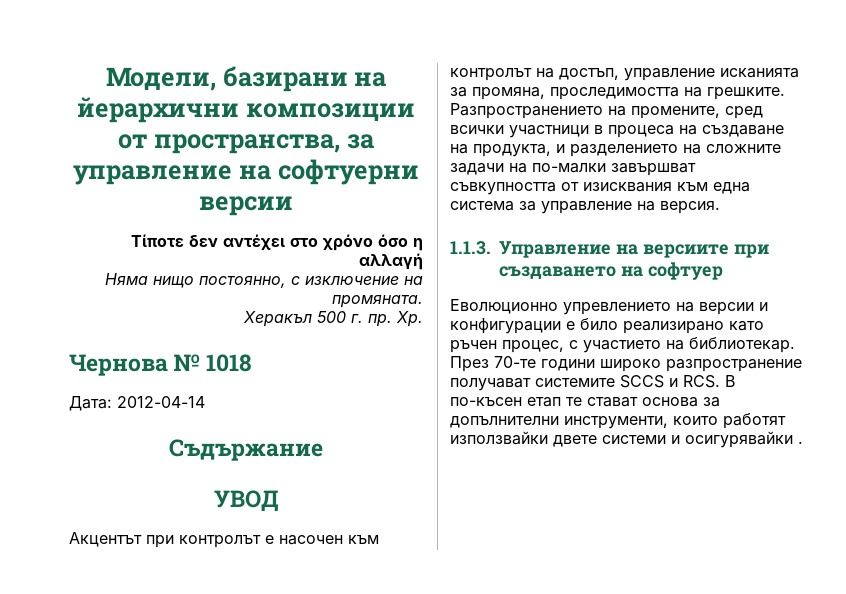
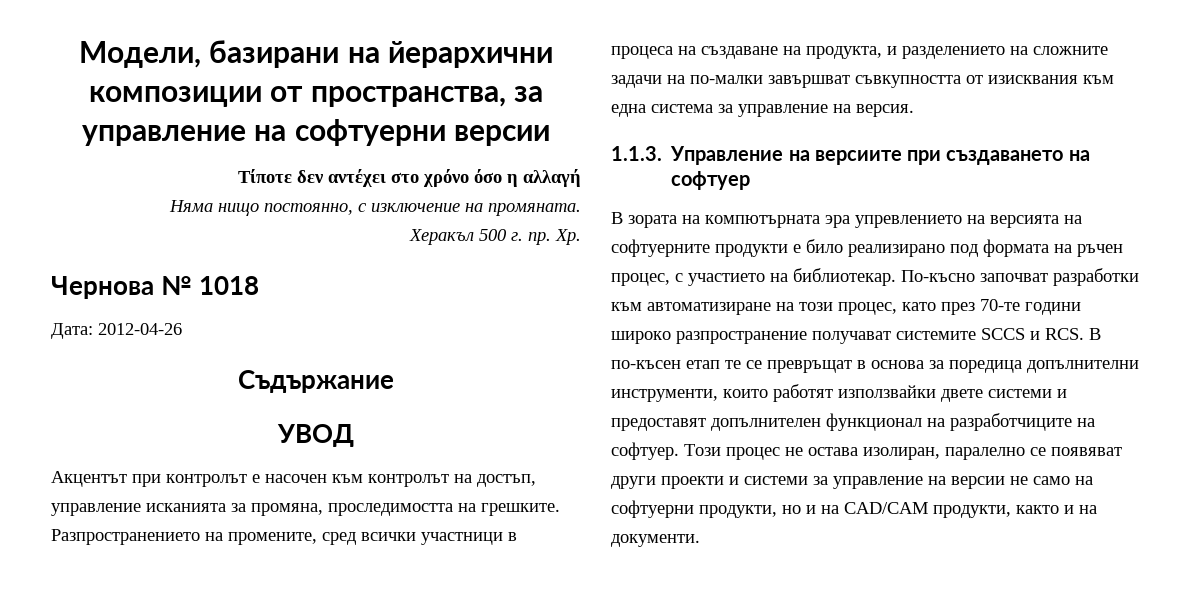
[117,396,205,408] 2012-04-14 -> [98,323,182,335] 2012-04-26
[450,299,768,315] [450,318,764,334] Еволюционно упревлението на версии и конфигурации е било реализирано като -> [611,212,1082,228] [611,239,1072,257] В зората на компютърната эра упревлението на версията на софтуерните продукти е било реализирано под формата на
[450,356,489,372] През -> [901,268,1139,286] [611,302,975,315] По-късно започват разработки към автоматизиране на този процес, като през
[587,397,638,407] стават -> [746,360,866,373] се превръщат в
(720, 402) none -> [949,360,1022,373] поредица
[685,431,803,448] осигурявайки . -> [611,413,1095,431] [611,442,1122,460] [611,476,1093,489] [611,500,1097,518] [611,534,700,547] предоставят допълнителен функционал на разработчиците на софтуер. Този процес не остава изолиран, паралелно се появяват други проекти и системи за управление на версии не само на софтуерни продукти, но и на CAD/CAM продукти, както и на документи.

